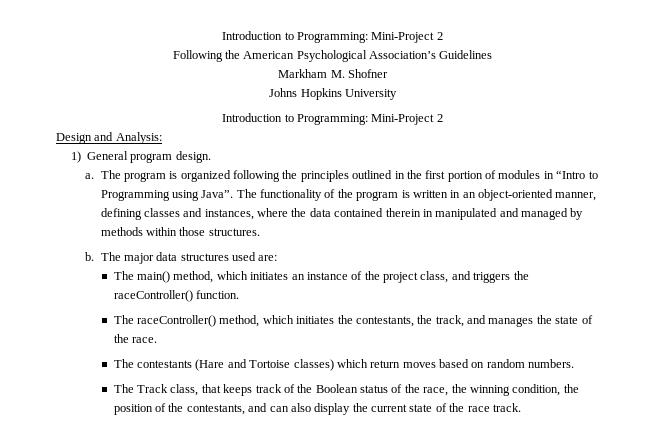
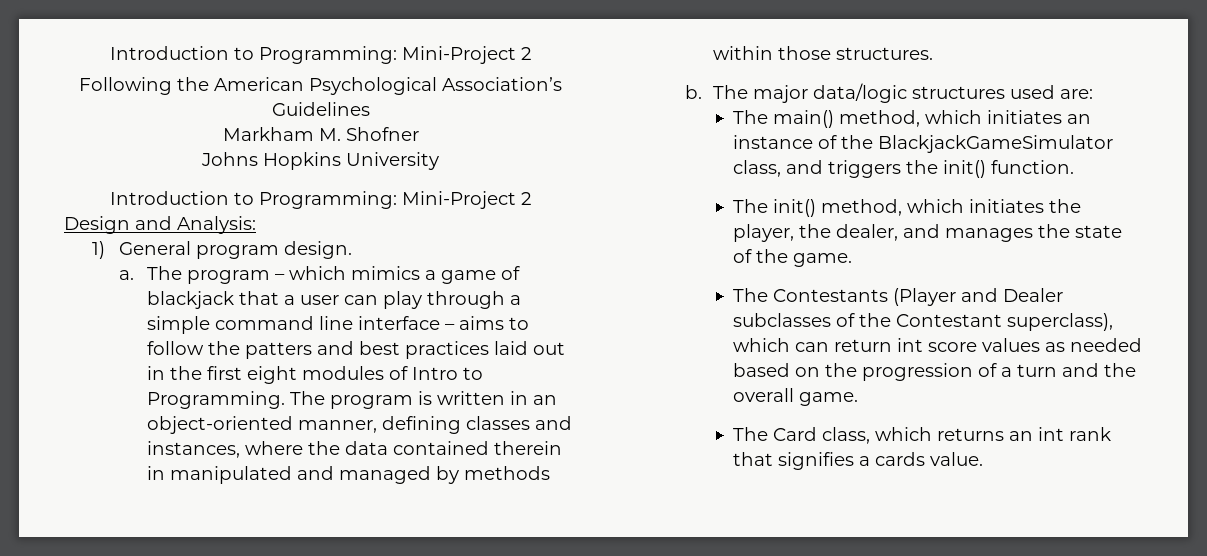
[169,170,598,182] [100,189,353,201] is organized following the principles outlined in the first portion of modules in “Intro to Programming using Java”. The functionality of the -> [274,266,520,284] [146,291,521,309] [146,316,529,334] [146,341,565,359] [146,366,483,384] [146,391,325,409] – which mimics a game of blackjack that a user can play through a simple command line interface – aims to follow the patters and best practices laid out in the first eight modules of Intro to Programming. The
[156,252,178,261] data -> [812,83,907,103] data/logic
[383,272,419,283] project -> [877,135,1113,153] BlackjackGameSimulator
[113,290,193,302] raceController() -> [942,160,986,178] init()
[137,315,217,327] raceController() -> [772,199,816,217] init()
[355,315,464,327] contestants, the track, -> [732,224,898,242] player, the dealer,
[132,337,158,343] [113,359,575,371] [113,384,579,396] [113,403,521,415] race. // The contestants (Hare and Tortoise classes) which return moves based on random numbers. // The Track class, that keeps track of the Boolean status of the race, the winning condition, the position of the contestants, and can also display the current state of the race track. -> [792,253,852,267] [732,288,1063,306] [732,313,1113,331] [732,338,1142,352] [732,363,1136,381] [732,388,858,406] [732,427,1111,444] [732,452,983,470] game. // The Contestants (Player and Dealer subclasses of the Contestant superclass), which can return int score values as needed based on the progression of a turn and the overall game. // The Card class, which returns an int rank that signifies a cards value.

